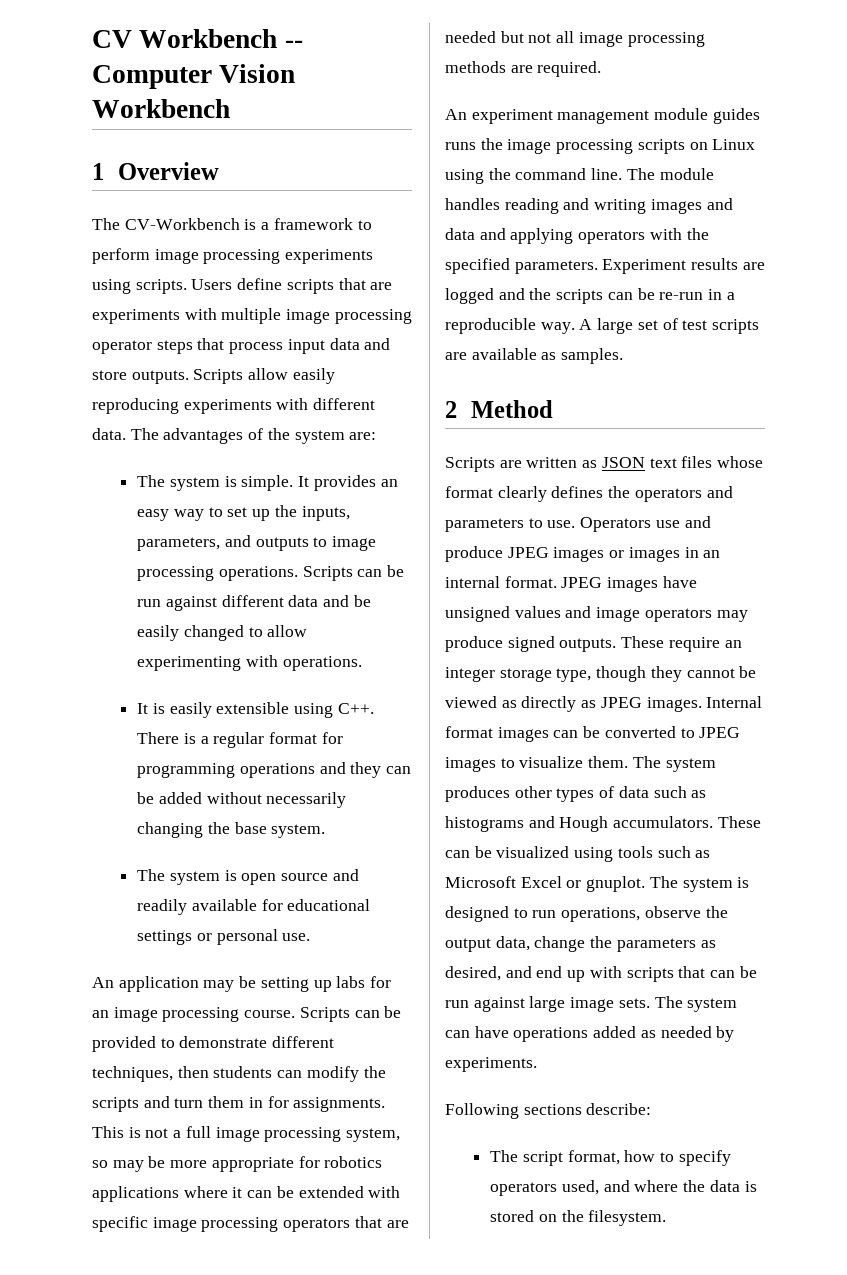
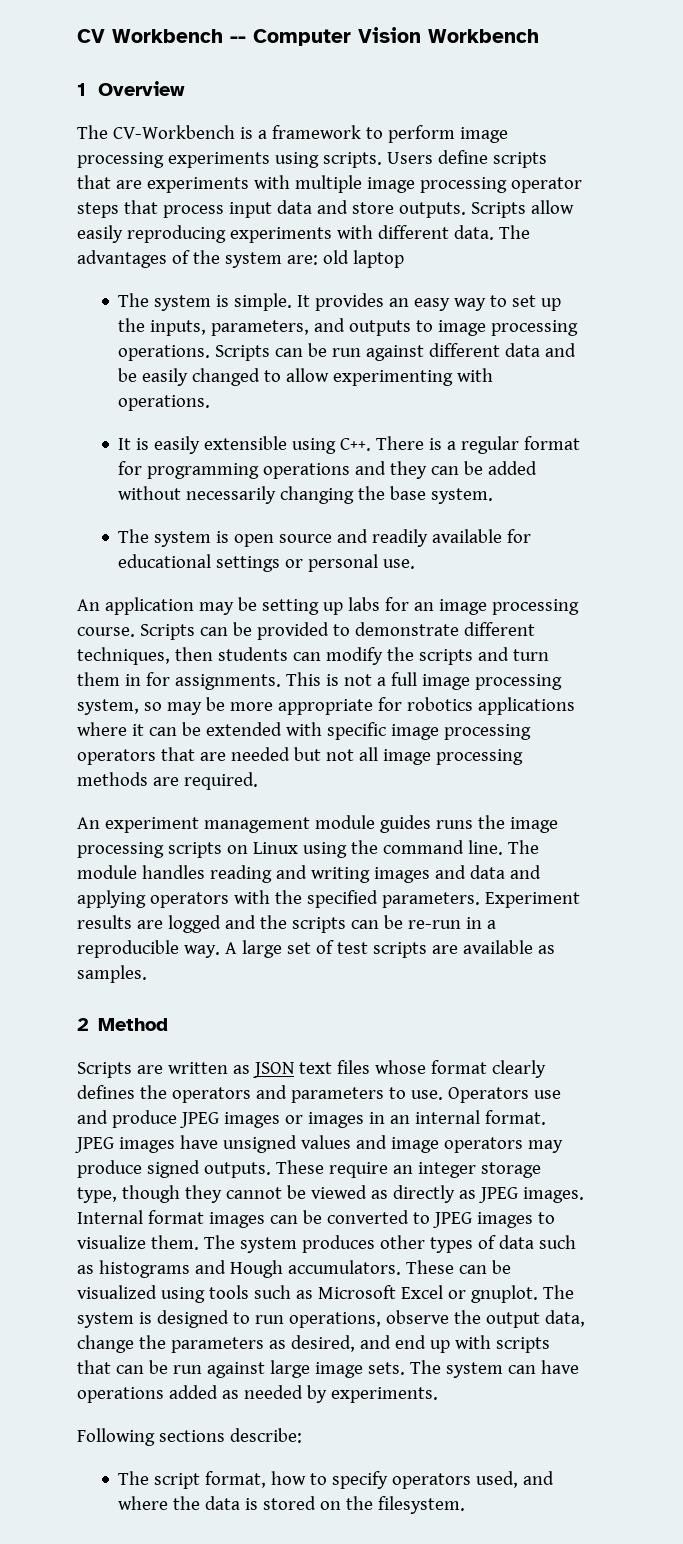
(377, 436) none -> [322,250,404,268] old laptop

